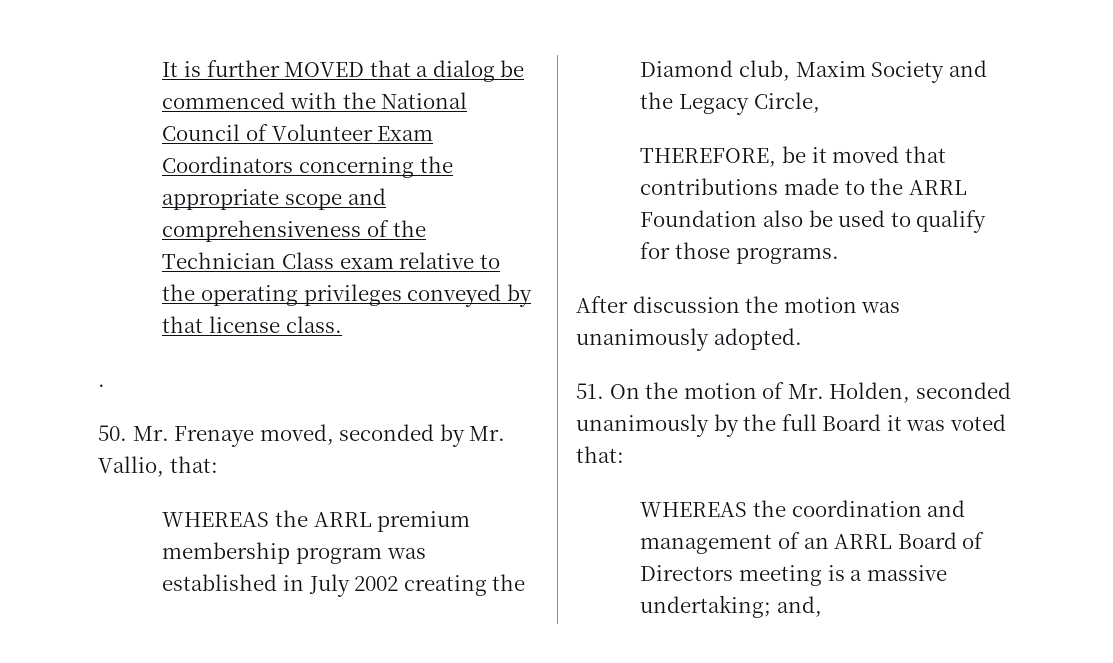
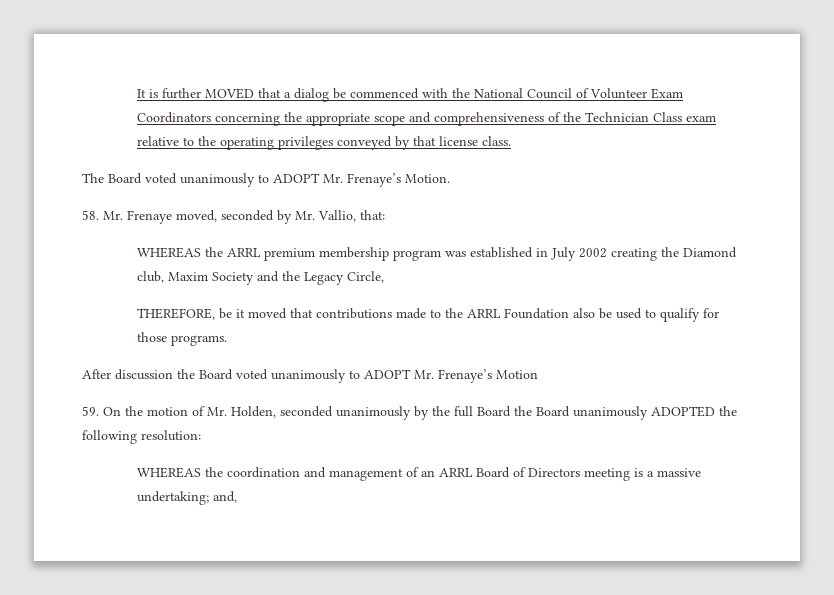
[98,384,105,387] [98,425,127,441] . // 50. -> [82,173,450,187] [82,210,99,220] The Board voted unanimously to ADOPT Mr. Frenaye’s Motion. // 58.
[783,297,901,313] [576,328,802,351] [576,383,604,399] motion was unanimously adopted. // 51. -> [199,369,538,383] [82,406,99,416] Board voted unanimously to ADOPT Mr. Frenaye’s Motion // 59.
[886,414,1006,431] [576,446,624,463] it was voted that: -> [514,406,737,420] [82,430,201,444] the Board unanimously ADOPTED the following resolution:

